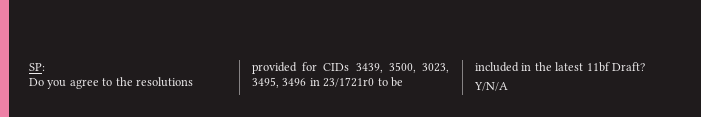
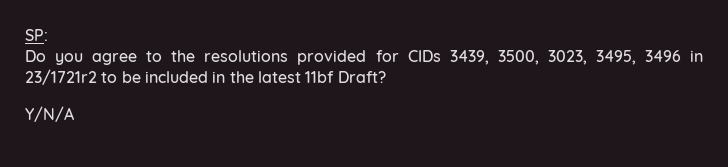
[323,77,375,87] 23/1721r0 -> [25,69,97,85] 23/1721r2

